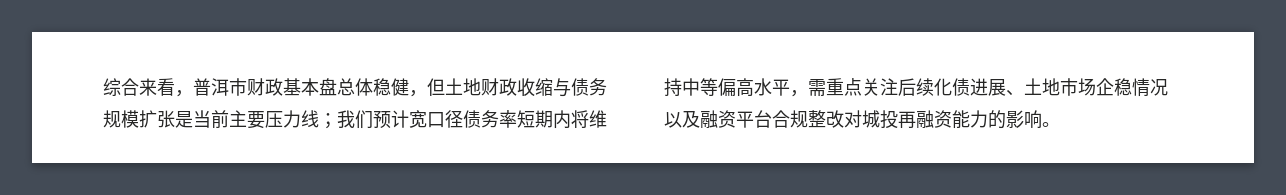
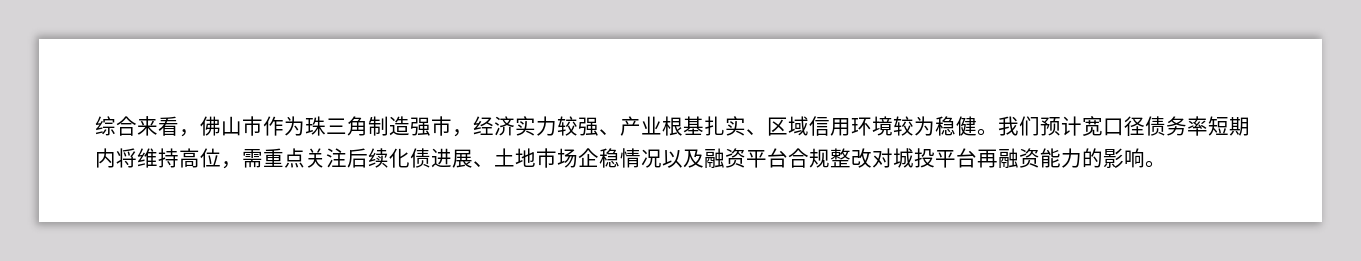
[193,78,607,97] [103,110,337,129] 普洱市财政基本盘总体稳健，但土地财政收缩与债务规模扩张是当前主要压力线； -> [200,116,998,137] 佛山市作为珠三角制造强市，经济实力较强、产业根基扎实、区域信用环境较为稳健。
[682,78,790,97] 中等偏高水平 -> [179,148,221,168] 高位
(898, 119) none -> [935,148,977,168] 平台

